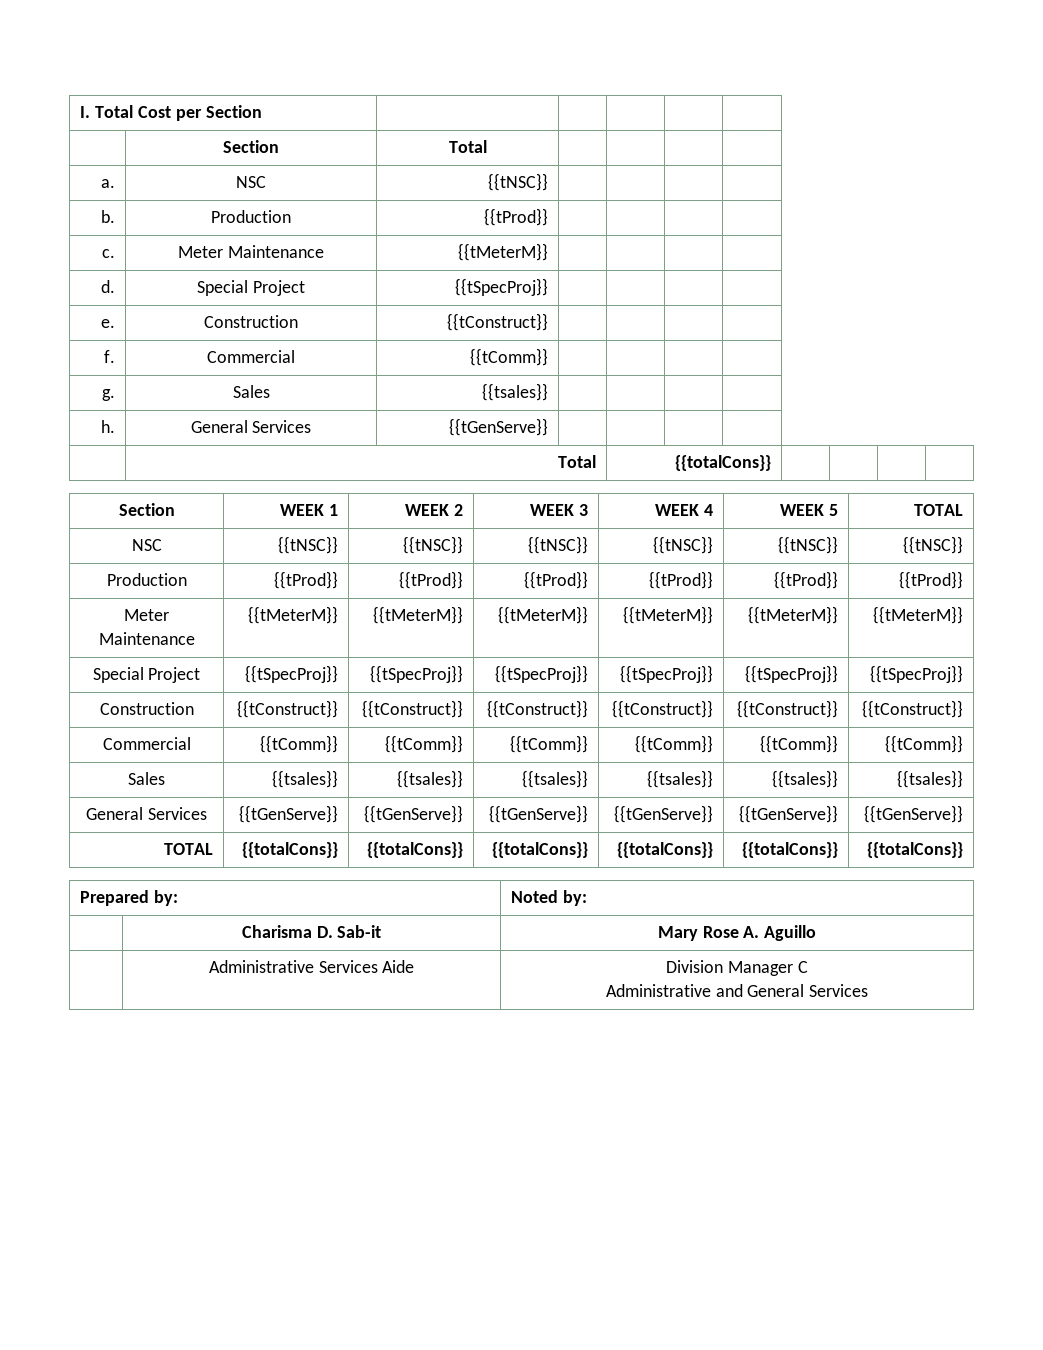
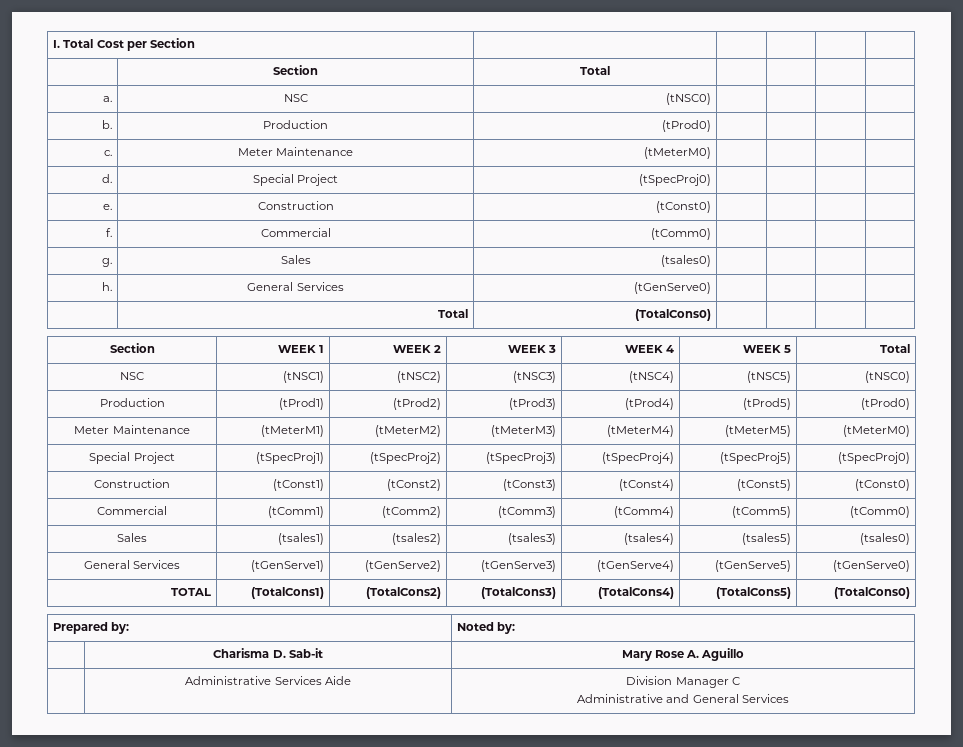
[487,173,548,191] {{tNSC}} -> [665,93,711,105] (tNSC0)
[483,208,548,226] {{tProd}} -> [661,120,711,132] (tProd0)
[457,243,548,261] {{tMeterM}} -> [643,147,711,159] (tMeterM0)
[454,278,548,296] {{tSpecProj}} -> [638,174,711,186] (tSpecProj0)
[446,313,548,331] {{tConstruct}} -> [655,201,711,213] (tConst0)
[469,348,548,366] {{tComm}} -> [650,228,711,240] (tComm0)
[481,383,548,401] {{tsales}} -> [660,255,711,267] (tsales0)
[448,418,548,436] [557,455,596,468] [674,455,771,471] {{tGenServe}} | | | | // | Total | {{totalCons}} -> [633,282,711,294] [437,309,468,318] [634,309,711,321] (tGenServe0) | | | | // | Total | (TotalCons0)
[913,504,963,516] [131,539,162,551] [277,536,338,554] [402,536,463,554] [527,536,588,554] [652,536,713,554] [777,536,838,554] [902,536,963,554] [106,573,187,586] [273,571,338,589] [398,571,463,589] [523,571,588,589] [648,571,713,589] [773,571,838,589] [898,571,963,589] [124,609,169,621] [98,632,195,645] [247,606,338,624] [372,606,463,624] [497,606,588,624] [622,606,713,624] [747,606,838,624] [872,606,963,624] [92,667,201,683] [244,665,338,683] [369,665,463,683] [494,665,588,683] [619,665,713,683] [744,665,838,683] [869,665,963,683] [99,702,194,715] [236,700,338,718] [361,700,463,718] [486,700,588,718] [611,700,713,718] [736,700,838,718] [861,700,963,718] [102,737,191,750] [259,735,338,753] [384,735,463,753] [509,735,588,753] [634,735,713,753] [759,735,838,753] [884,735,963,753] [128,772,165,785] [271,770,338,788] [396,770,463,788] [521,770,588,788] [646,770,713,788] [771,770,838,788] [896,770,963,788] [86,807,207,820] [238,805,338,823] [363,805,463,823] [488,805,588,823] [613,805,713,823] [738,805,838,823] [863,805,963,823] [163,843,213,855] [241,842,338,858] [366,842,463,858] [491,842,588,858] [616,842,713,858] [741,842,838,858] [866,842,963,858] TOTAL // NSC | {{tNSC}} | {{tNSC}} | {{tNSC}} | {{tNSC}} | {{tNSC}} | {{tNSC}} // Production | {{tProd}} | {{tProd}} | {{tProd}} | {{tProd}} | {{tProd}} | {{tProd}} // Meter Maintenance | {{tMeterM}} | {{tMeterM}} | {{tMeterM}} | {{tMeterM}} | {{tMeterM}} | {{tMeterM}} // Special Project | {{tSpecProj}} | {{tSpecProj}} | {{tSpecProj}} | {{tSpecProj}} | {{tSpecProj}} | {{tSpecProj}} // Construction | {{tConstruct}} | {{tConstruct}} | {{tConstruct}} | {{tConstruct}} | {{tConstruct}} | {{tConstruct}} // Commercial | {{tComm}} | {{tComm}} | {{tComm}} | {{tComm}} | {{tComm}} | {{tComm}} // Sales | {{tsales}} | {{tsales}} | {{tsales}} | {{tsales}} | {{tsales}} | {{tsales}} // General Services | {{tGenServe}} | {{tGenServe}} | {{tGenServe}} | {{tGenServe}} | {{tGenServe}} | {{tGenServe}} // TOTAL | {{totalCons}} | {{totalCons}} | {{totalCons}} | {{totalCons}} | {{totalCons}} | {{totalCons}} -> [879,344,910,353] [120,372,144,380] [282,371,324,383] [396,371,441,383] [512,371,556,383] [628,371,674,383] [746,371,791,383] [864,371,910,383] [99,398,165,407] [278,398,324,410] [392,398,441,410] [508,398,556,410] [624,398,674,410] [742,398,791,410] [860,398,910,410] [74,425,190,434] [260,425,324,437] [374,425,441,437] [490,425,556,437] [606,425,674,437] [724,425,791,437] [842,425,910,437] [89,452,175,464] [255,452,324,464] [369,452,441,464] [485,452,556,464] [601,452,674,464] [719,452,791,464] [837,452,910,464] [94,479,170,488] [272,479,324,491] [386,479,441,491] [502,479,556,491] [618,479,674,491] [736,479,791,491] [854,479,910,491] [97,506,167,515] [267,506,324,518] [381,506,441,518] [497,506,556,518] [613,506,674,518] [731,506,791,518] [849,506,910,518] [117,533,147,542] [277,533,324,545] [391,533,441,545] [507,533,556,545] [623,533,674,545] [741,533,791,545] [859,533,910,545] [83,560,181,569] [250,560,324,572] [364,560,441,572] [480,560,556,572] [596,560,674,572] [714,560,791,572] [832,560,910,572] [170,588,211,596] [250,587,324,599] [365,587,441,599] [480,587,556,599] [597,587,674,599] [715,587,791,599] [833,587,910,599] Total // NSC | (tNSC1) | (tNSC2) | (tNSC3) | (tNSC4) | (tNSC5) | (tNSC0) // Production | (tProd1) | (tProd2) | (tProd3) | (tProd4) | (tProd5) | (tProd0) // Meter Maintenance | (tMeterM1) | (tMeterM2) | (tMeterM3) | (tMeterM4) | (tMeterM5) | (tMeterM0) // Special Project | (tSpecProj1) | (tSpecProj2) | (tSpecProj3) | (tSpecProj4) | (tSpecProj5) | (tSpecProj0) // Construction | (tConst1) | (tConst2) | (tConst3) | (tConst4) | (tConst5) | (tConst0) // Commercial | (tComm1) | (tComm2) | (tComm3) | (tComm4) | (tComm5) | (tComm0) // Sales | (tsales1) | (tsales2) | (tsales3) | (tsales4) | (tsales5) | (tsales0) // General Services | (tGenServe1) | (tGenServe2) | (tGenServe3) | (tGenServe4) | (tGenServe5) | (tGenServe0) // TOTAL | (TotalCons1) | (TotalCons2) | (TotalCons3) | (TotalCons4) | (TotalCons5) | (TotalCons0)

